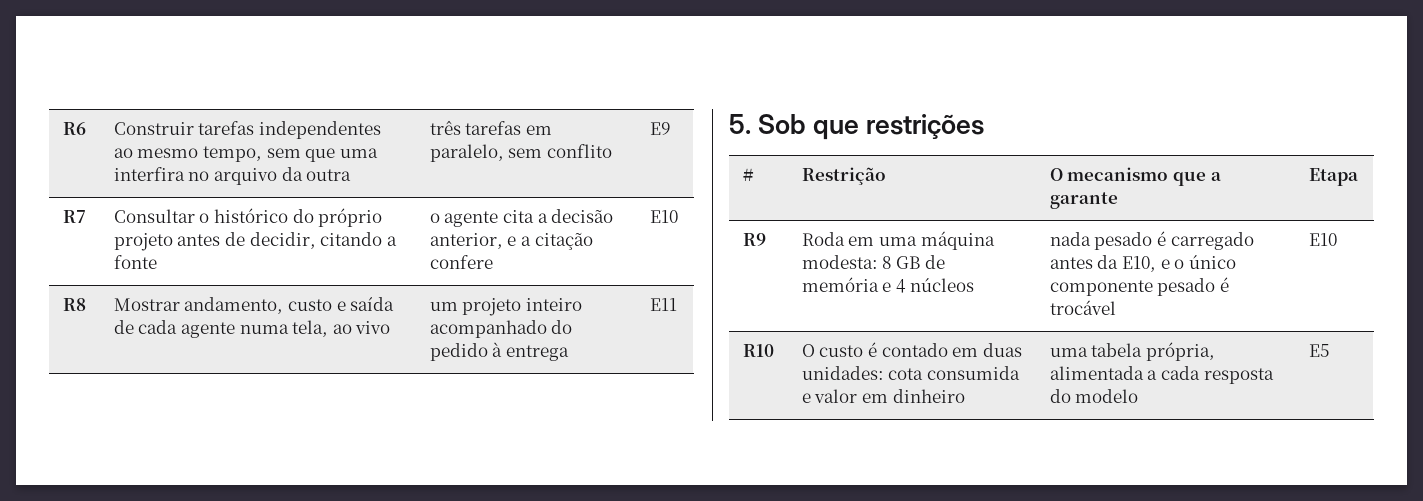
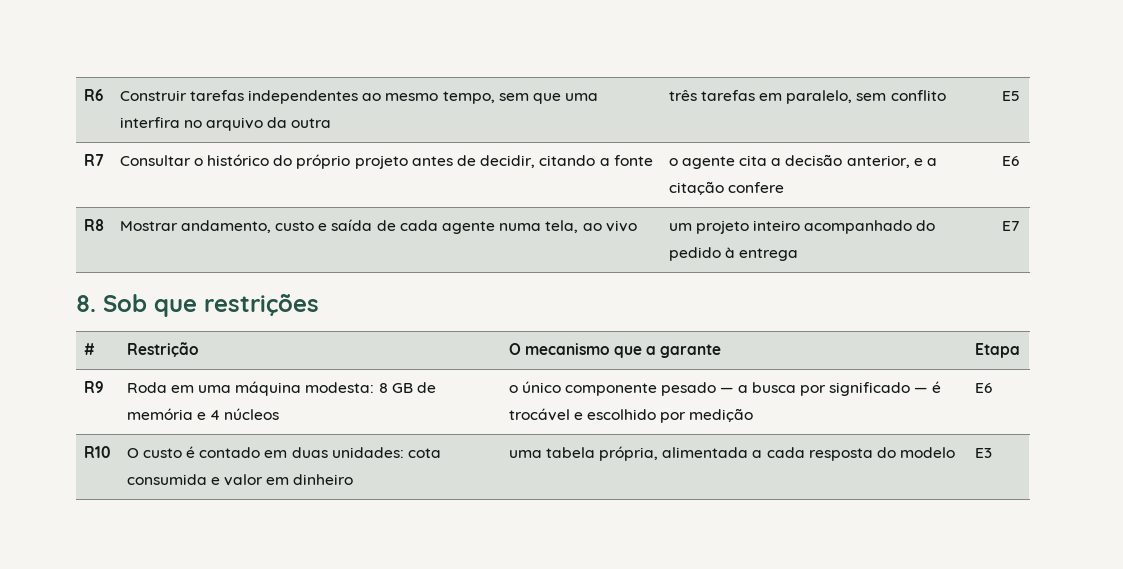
[649,122,671,135] E9 -> [1001,91,1020,101] E5
[649,210,678,223] E10 -> [1001,156,1019,166] E6
[649,298,677,311] [729,114,751,134] E11 // 5. -> [1001,221,1020,231] [76,295,96,312] E7 // 8.
[1049,231,1254,250] [1049,255,1236,272] [1049,277,1230,296] [1049,300,1116,315] [1308,233,1337,246] nada pesado é carregado antes da E10, e o único componente pesado é trocável | E10 -> [508,381,941,396] [508,408,754,423] [974,383,992,393] o único componente pesado — a busca por significado — é trocável e escolhido por medição | E6
[1308,344,1329,357] E5 -> [974,448,992,458] E3

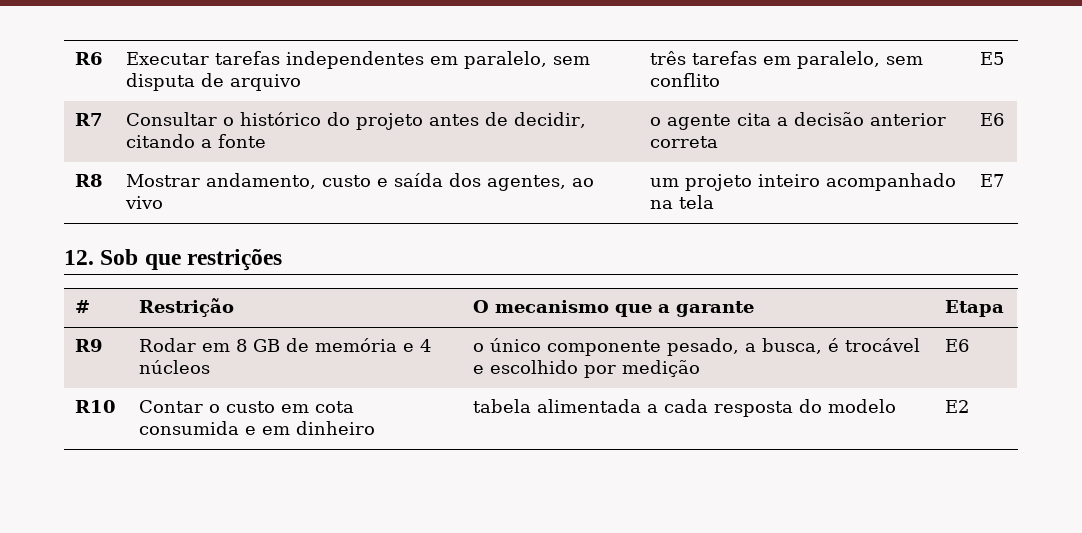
[119,90,187,101] Construir -> [126,52,210,65] Executar
[362,91,599,104] [119,117,202,128] ao mesmo tempo, sem que uma interfira no -> [430,51,591,69] [126,73,225,91] em paralelo, sem disputa de
[267,117,332,128] da outra -> (302, 82) none
[296,154,351,169] próprio -> (351, 119) none
[846,155,937,168] [668,181,784,195] anterior, e a citação confere -> [870,113,947,126] [650,136,719,148] anterior correta
[376,220,579,234] de cada agente numa tela, -> [449,173,567,191] dos agentes,
[916,220,936,231] [668,247,799,261] do pedido à entrega -> [650,195,715,209] na tela
[76,295,96,312] 8. -> [64,250,94,265] 12.
[126,381,375,396] Roda em uma máquina modesta: -> [139,338,231,352] Rodar em
[661,382,928,396] pesado — a busca por significado — -> [667,338,823,356] pesado, a busca,
[126,446,404,458] O custo é contado em duas unidades: -> [139,400,310,413] Contar o custo em
[224,474,264,486] valor -> (257, 430) none
[508,446,659,461] uma tabela própria, -> [473,399,532,413] tabela
[974,448,992,458] E3 -> [945,400,970,413] E2

